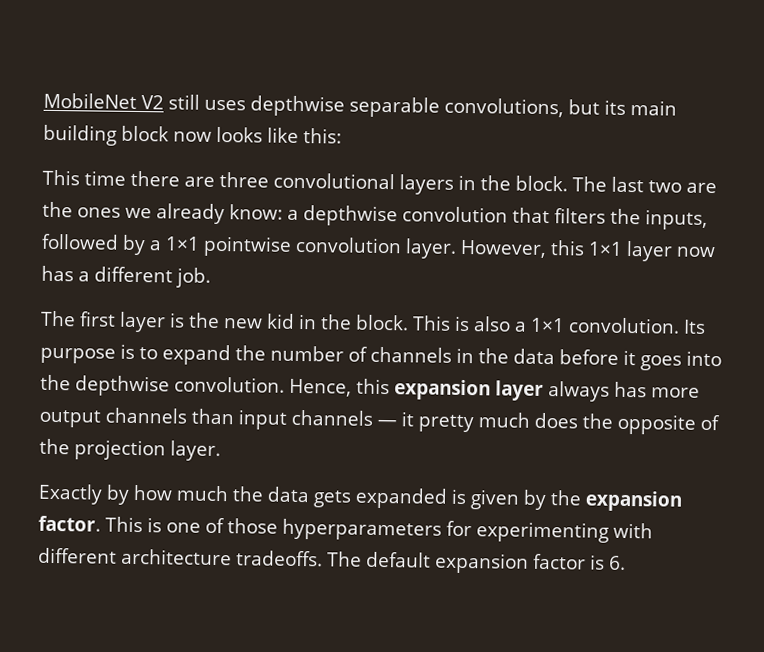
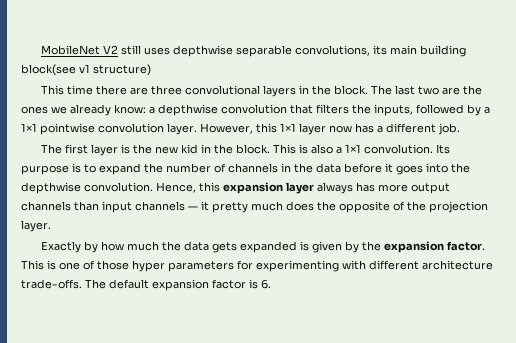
[568,99,600,115] but -> (371, 50) none
[121,125,342,144] block now looks like this: -> [21,64,151,76] block(see v1 structure)
[282,518,442,541] hyperparameters -> [132,260,234,272] hyper parameters
[236,550,323,567] tradeoffs. -> [21,279,82,289] trade-offs.

